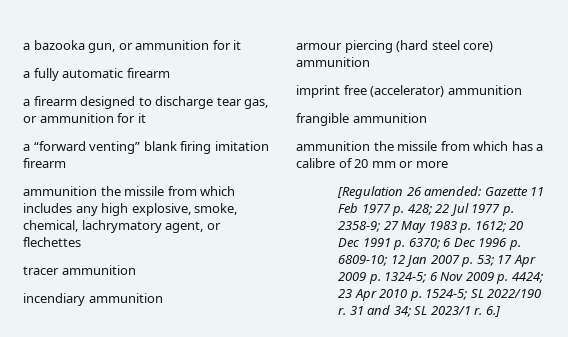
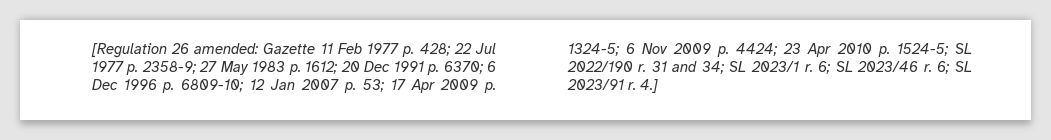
[23,40,242,53] [23,68,170,81] [23,96,269,109] [23,113,146,123] [23,141,269,154] [23,158,66,168] [23,186,236,196] [23,203,238,216] [23,220,221,233] [23,237,81,247] [23,265,136,275] [23,293,163,306] [296,40,494,53] [296,57,370,67] [296,85,522,98] [296,113,427,126] [296,141,544,151] [296,158,448,168] a bazooka gun, or ammunition for it // a fully automatic firearm // a firearm designed to discharge tear gas, or ammunition for it // a “forward venting” blank firing imitation firearm // ammunition the missile from which includes any high explosive, smoke, chemical, lachrymatory agent, or flechettes // tracer ammunition // incendiary ammunition // armour piercing (hard steel core) ammunition // imprint free (accelerator) ammunition // frangible ammunition // ammunition the missile from which has a calibre of 20 mm or more // -> (90, 50) none
[485,306,500,317] 6.] -> [818,61,973,74] [566,79,658,93] 6; SL 2023/46 r. 6; SL 2023/91 r. 4.]

